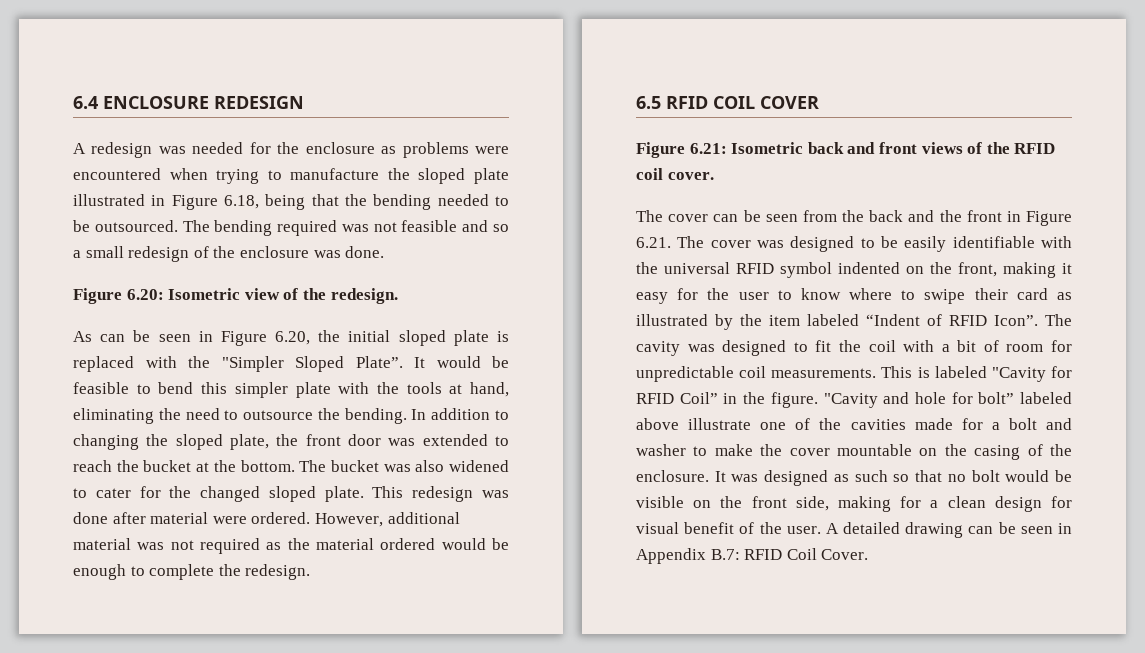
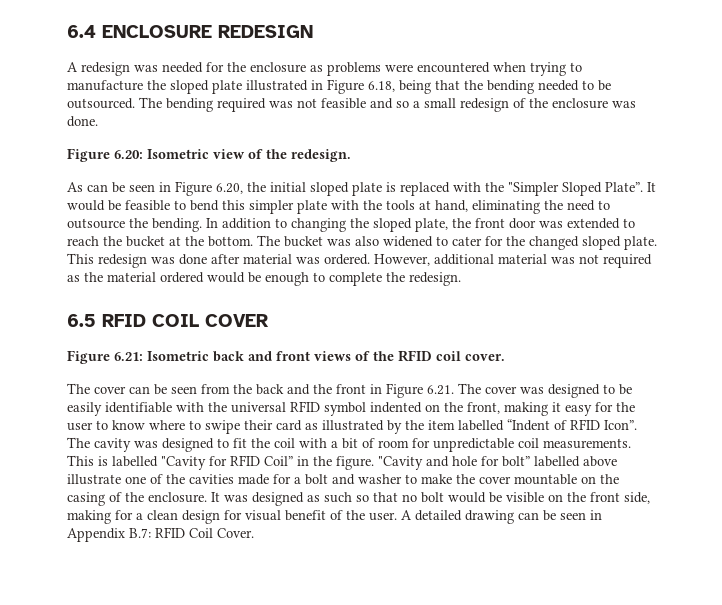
[212,516,247,524] were -> [296,257,320,264] was
[807,314,859,326] labeled -> [458,420,504,431] labelled
[934,366,987,378] labeled -> [112,456,158,467] labelled
[1019,392,1072,404] labeled -> [534,456,580,467] labelled

